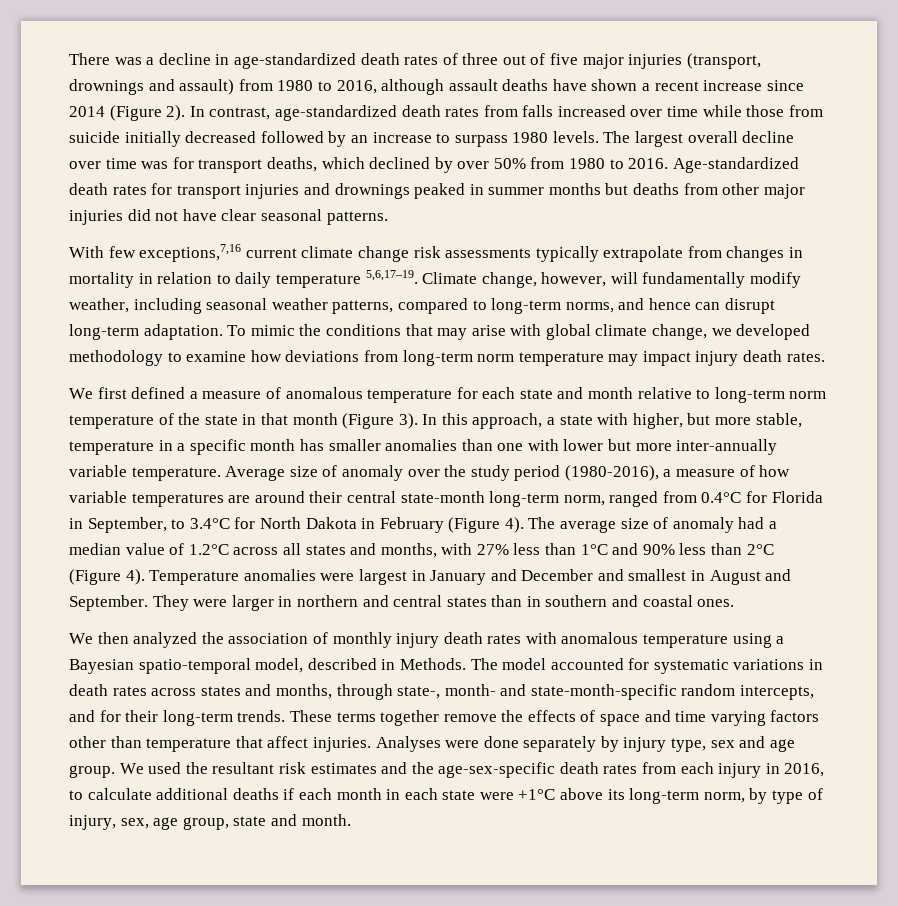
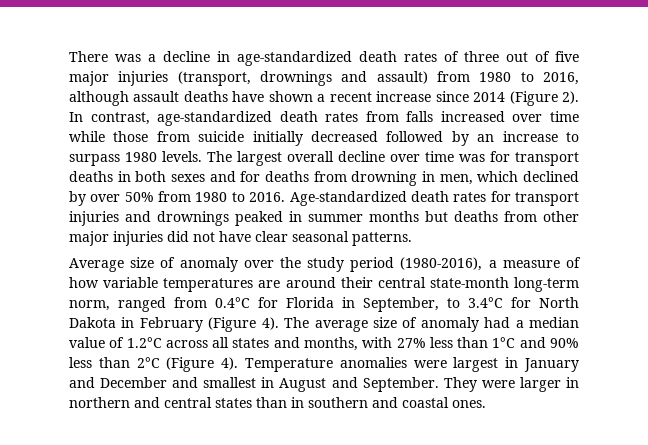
[266,157,317,172] deaths, -> [69,171,473,186] deaths in both sexes and for deaths from drowning in men,
[69,244,804,262] [69,270,802,288] [69,298,776,314] [69,324,811,340] [69,350,825,366] [69,387,827,403] [69,413,802,429] [69,439,778,455] [69,465,221,481] With few exceptions,7,16 current climate change risk assessments typically extrapolate from changes in mortality in relation to daily temperature 5,6,17–19. Climate change, however, will fundamentally modify weather, including seasonal weather patterns, compared to long-term norms, and hence can disrupt long-term adaptation. To mimic the conditions that may arise with global climate change, we developed methodology to examine how deviations from long-term norm temperature may impact injury death rates. // We first defined a measure of anomalous temperature for each state and month relative to long-term norm temperature of the state in that month (Figure 3). In this approach, a state with higher, but more stable, temperature in a specific month has smaller anomalies than one with lower but more inter-annually variable temperature. -> (412, 239) none
[69,632,785,648] [69,658,824,674] [69,684,815,700] [69,710,820,726] [69,736,795,752] [69,762,825,778] [69,788,823,804] [69,814,351,830] // We then analyzed the association of monthly injury death rates with anomalous temperature using a Bayesian spatio-temporal model, described in Methods. The model accounted for systematic variations in death rates across states and months, through state-, month- and state-month-specific random intercepts, and for their long-term trends. These terms together remove the effects of space and time varying factors other than temperature that affect injuries. Analyses were done separately by injury type, sex and age group. We used the resultant risk estimates and the age-sex-specific death rates from each injury in 2016, to calculate additional deaths if each month in each state were +1°C above its long-term norm, by type of injury, sex, age group, state and month. -> (486, 404) none

